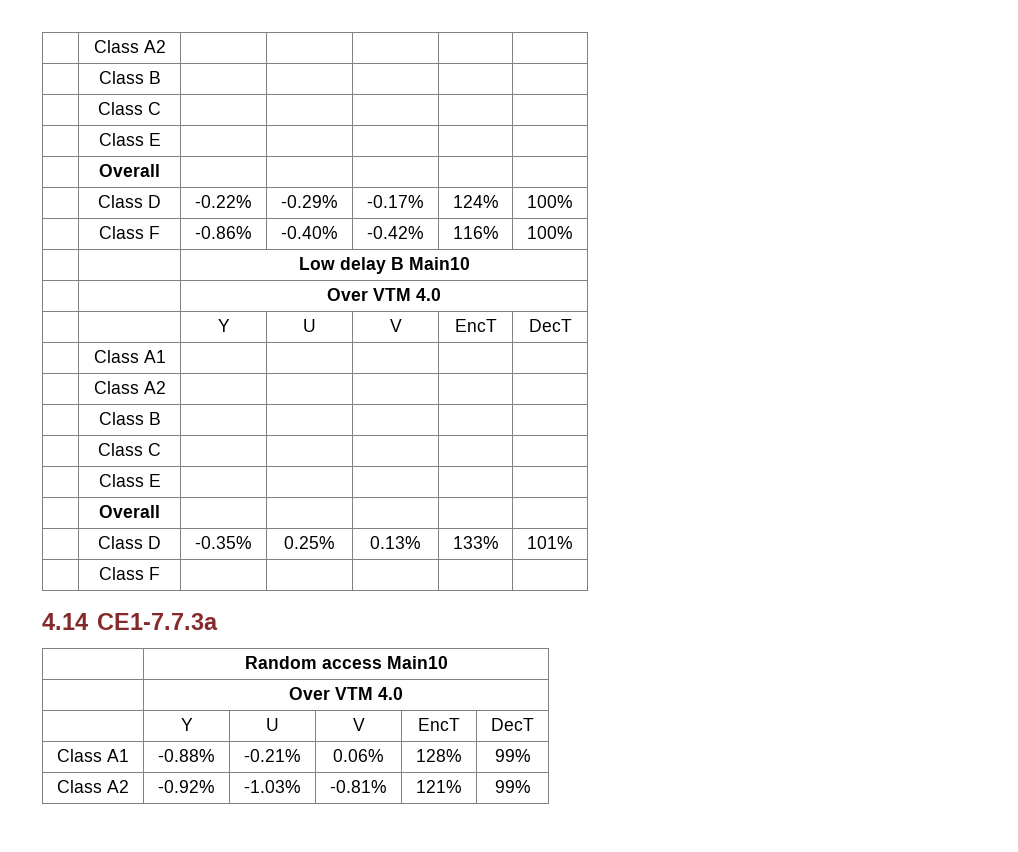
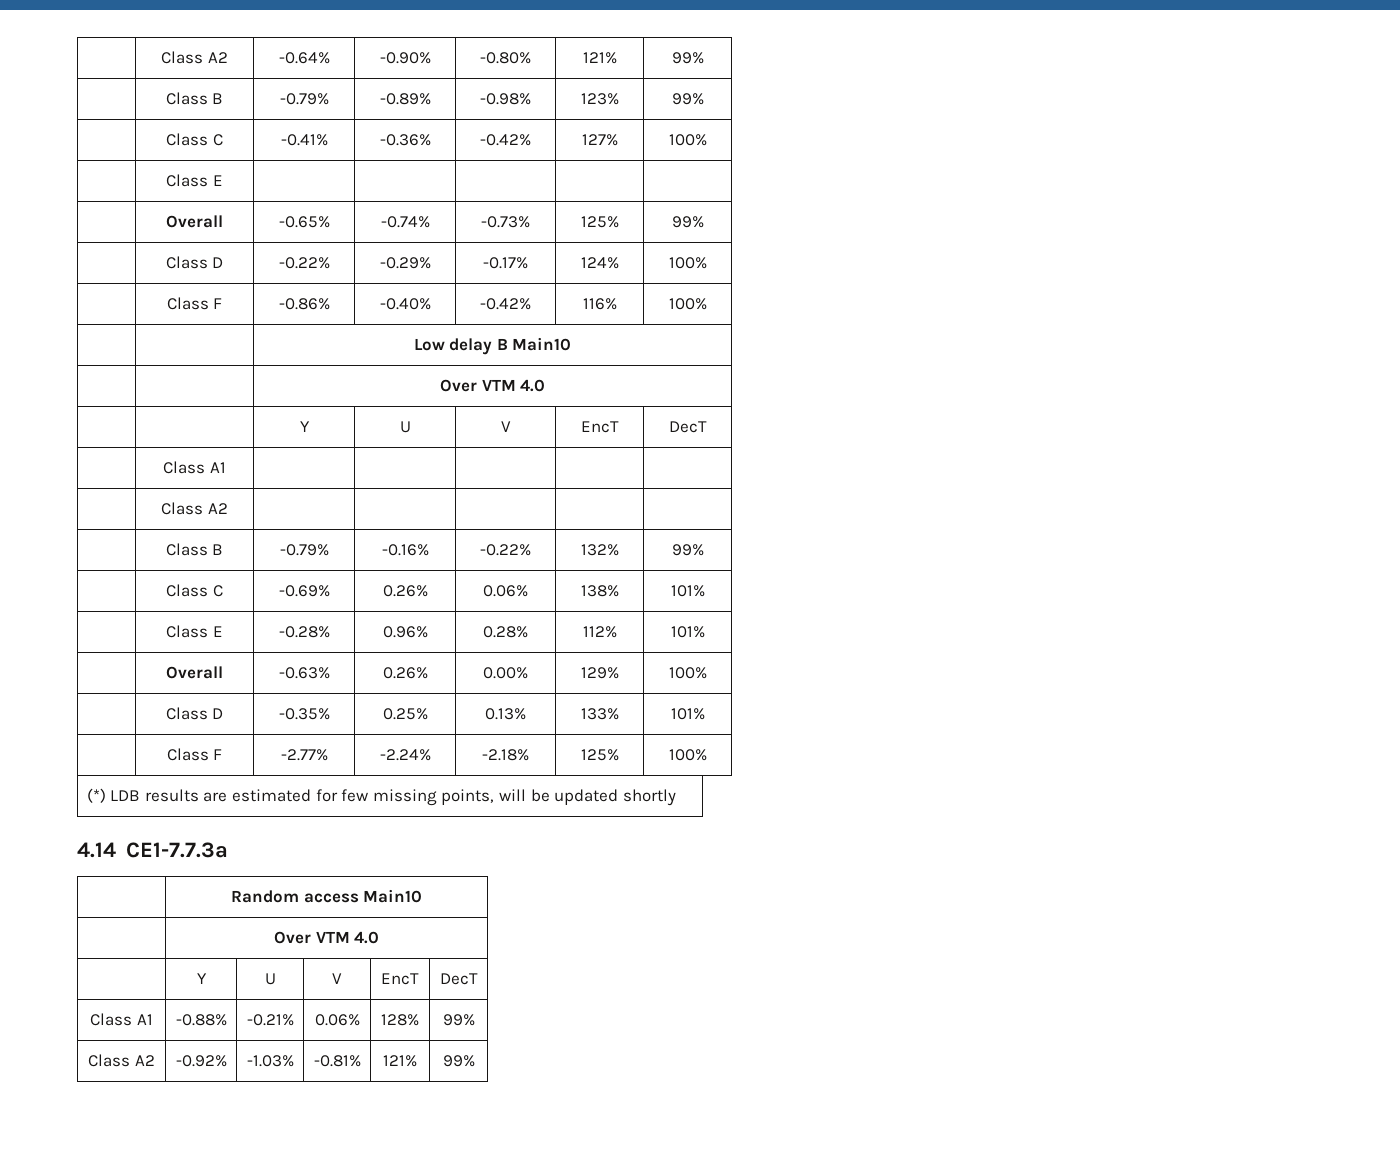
[93,40,166,53] [98,71,161,84] [98,102,161,115] [98,133,161,146] [99,164,160,177] | Class A2 | | | | | // | Class B | | | | | // | Class C | | | | | // | Class E | | | | | // | Overall | | | | | -> [161,51,228,64] [278,52,330,64] [379,52,431,64] [480,52,531,64] [582,52,617,64] [671,52,704,64] [165,92,224,105] [279,93,329,105] [379,93,431,105] [480,93,531,105] [580,93,619,105] [671,93,704,105] [166,133,223,146] [280,134,328,146] [379,134,431,146] [480,134,531,146] [581,134,618,146] [668,134,707,146] [166,174,223,187] [166,215,223,228] [278,216,330,228] [380,216,430,228] [481,216,530,228] [580,216,619,228] [671,216,704,228] | Class A2 | -0.64% | -0.90% | -0.80% | 121% | 99% // | Class B | -0.79% | -0.89% | -0.98% | 123% | 99% // | Class C | -0.41% | -0.36% | -0.42% | 127% | 100% // | Class E | | | | | // | Overall | -0.65% | -0.74% | -0.73% | 125% | 99%
[98,443,161,456] [98,474,161,487] [99,505,160,518] | | | | // | Class C | | | | | // | Class E | | | | | // | Overall | | | | | -> [279,544,329,556] [381,544,429,556] [480,544,531,556] [580,544,619,556] [671,544,704,556] [166,584,223,597] [278,585,330,597] [382,585,428,597] [483,585,528,597] [580,585,619,597] [670,585,705,597] [166,625,223,638] [278,626,330,638] [382,626,428,638] [483,626,528,638] [582,626,617,638] [670,626,705,638] [166,666,223,679] [278,667,330,679] [382,667,428,679] [483,667,528,679] [580,667,619,679] [668,667,707,679] -0.79% | -0.16% | -0.22% | 132% | 99% // | Class C | -0.69% | 0.26% | 0.06% | 138% | 101% // | Class E | -0.28% | 0.96% | 0.28% | 112% | 101% // | Overall | -0.63% | 0.26% | 0.00% | 129% | 100%
(160, 573) | | | | -> [280,749,328,761] [379,749,431,761] [482,749,529,761] [580,749,619,761] [668,749,707,761] [86,788,676,806] -2.77% | -2.24% | -2.18% | 125% | 100% // (*) LDB results are estimated for few missing points, will be updated shortly

